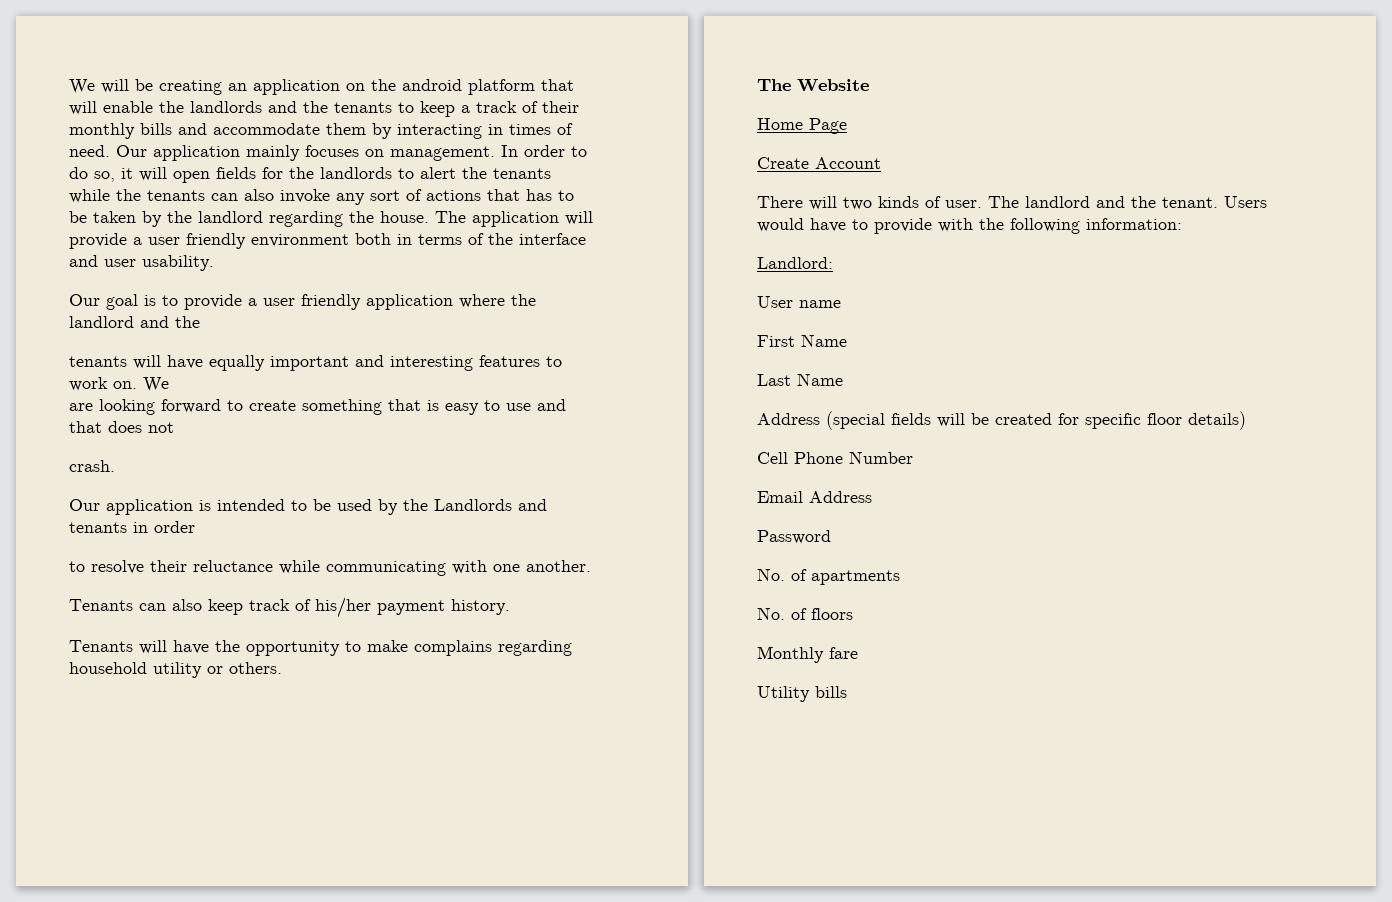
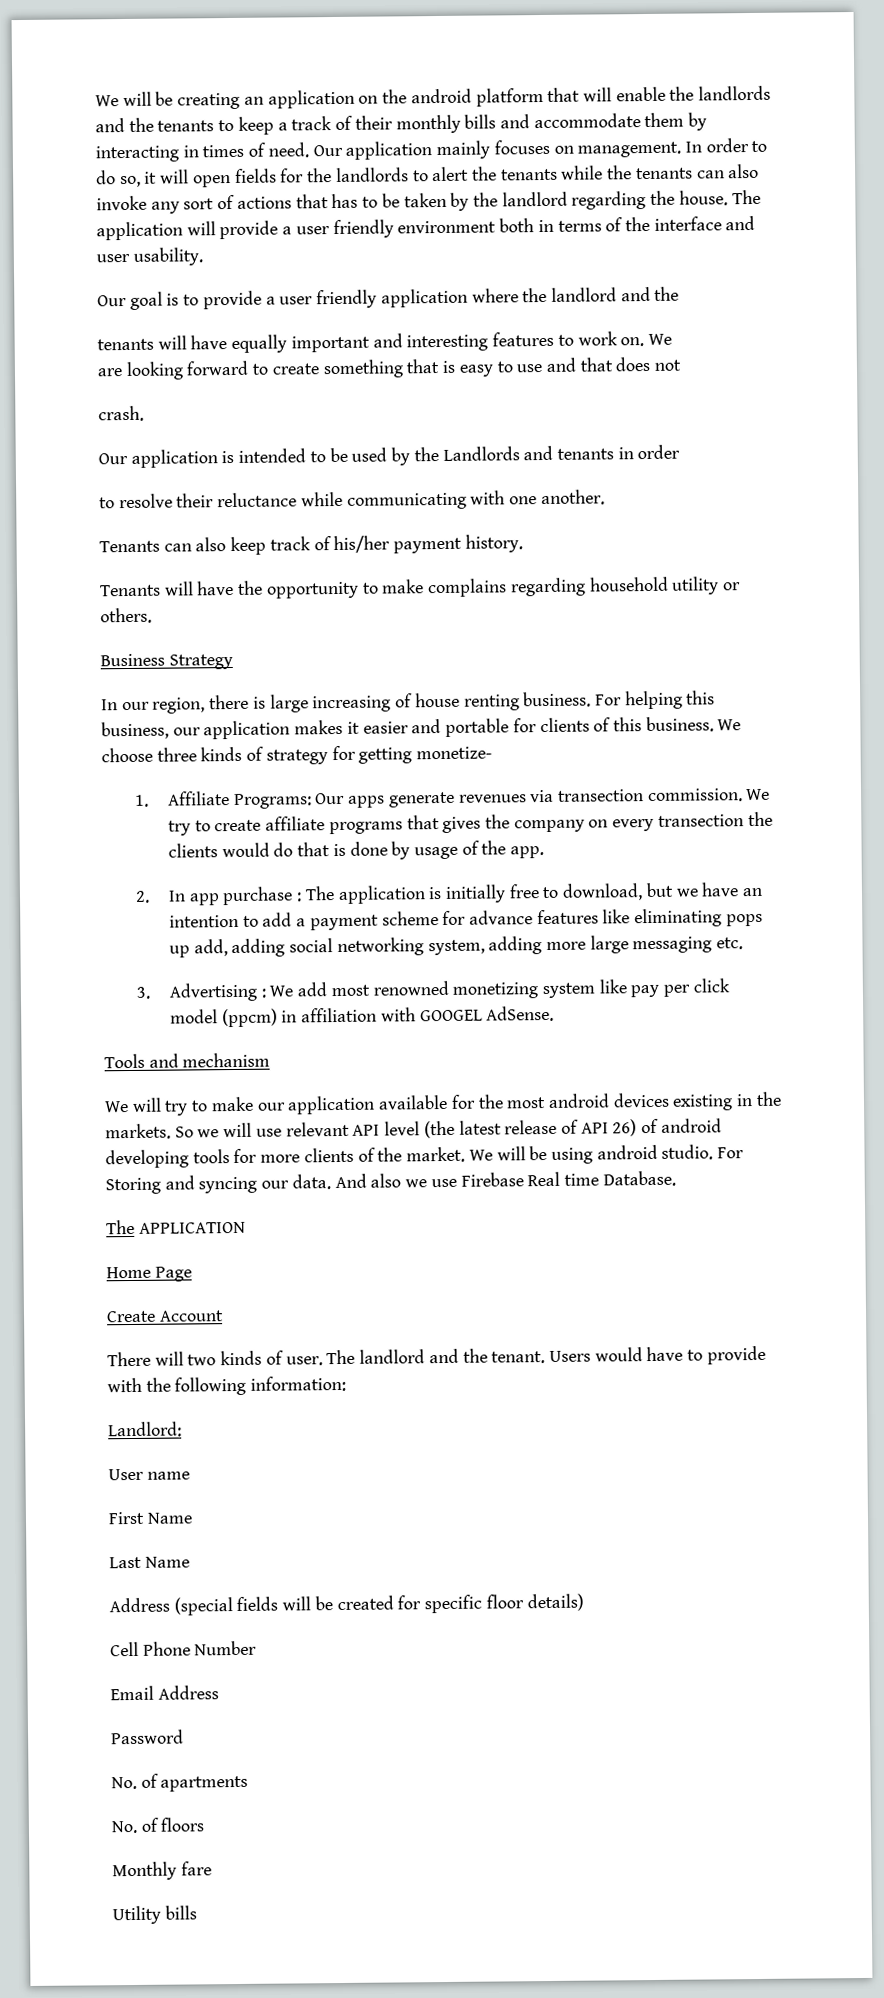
[757,79,869,92] The Website -> [100,653,233,670] [101,690,716,714] [101,716,742,740] [101,745,493,765] [134,788,771,809] [167,811,773,836] [167,840,545,860] [134,882,764,906] [168,908,763,931] [168,935,744,958] [135,978,730,1002] [169,1005,555,1028] [104,1052,271,1069] [104,1091,782,1116] [105,1118,722,1140] [105,1144,745,1169] [105,1170,676,1195] [106,1219,246,1235] Business Strategy // In our region, there is large increasing of house renting business. For helping this business, our application makes it easier and portable for clients of this business. We choose three kinds of strategy for getting monetize- // 1. Affiliate Programs: Our apps generate revenues via transection commission. We try to create affiliate programs that gives the company on every transection the clients would do that is done by usage of the app. // 2. In app purchase : The application is initially free to download, but we have an intention to add a payment scheme for advance features like eliminating pops up add, adding social networking system, adding more large messaging etc. // 3. Advertising : We add most renowned monetizing system like pay per click model (ppcm) in affiliation with GOOGEL AdSense. // Tools and mechanism // We will try to make our application available for the most android devices existing in the markets. So we will use relevant API level (the latest release of API 26) of android developing tools for more clients of the market. We will be using android studio. For Storing and syncing our data. And also we use Firebase Real time Database. // The APPLICATION

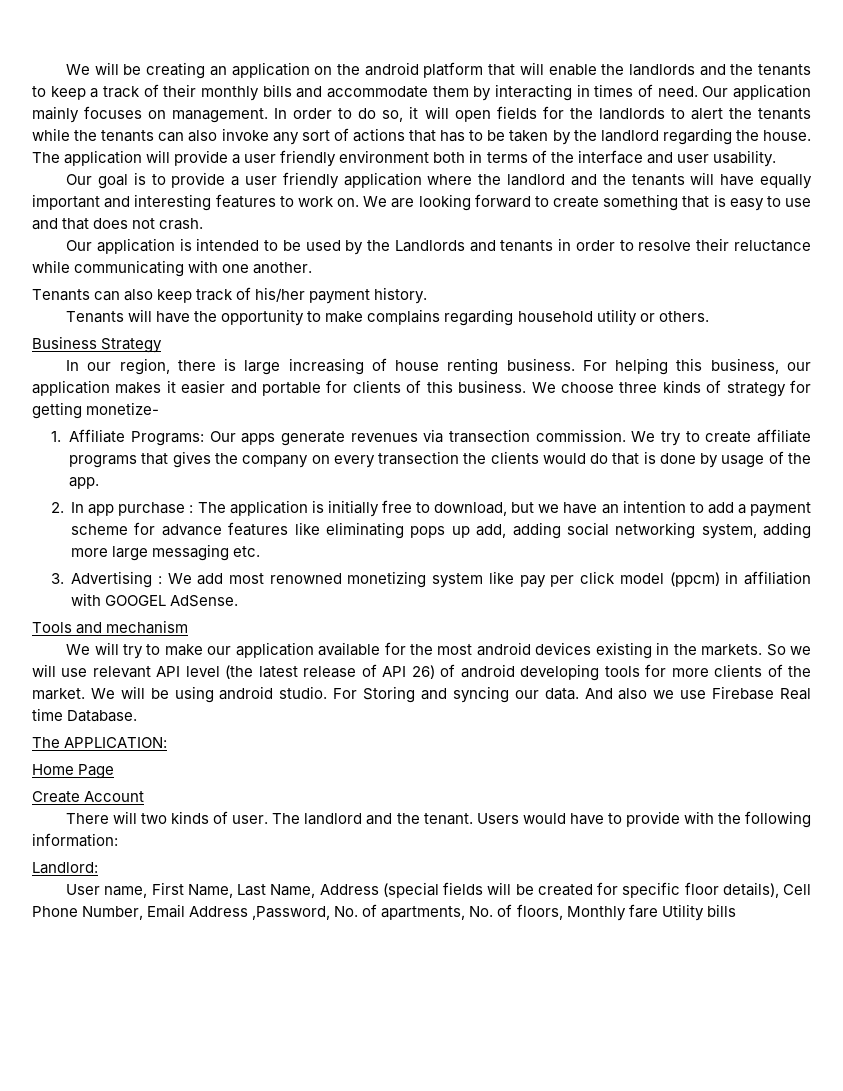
(680, 293) // -> (626, 179) none
(672, 339) // -> (388, 201) none
(682, 365) // -> (156, 223) none
(681, 452) // -> (615, 245) none
[138,1221,246,1234] APPLICATION -> [64,737,168,748] APPLICATION:
[146,1471,190,1480] [108,1511,193,1525] [109,1556,190,1569] name // First Name // Last Name // -> [104,882,316,898] name, First Name, Last Name,
[526,1593,584,1612] details) // -> [722,882,779,898] details),
[194,1640,258,1656] Number // -> [82,906,144,920] Number,
[111,1729,184,1745] [111,1773,249,1792] [111,1817,205,1834] // Password // No. of apartments // No. of floors // -> [252,904,563,920] ,Password, No. of apartments, No. of floors,
(212, 1868) // -> (658, 911) none

